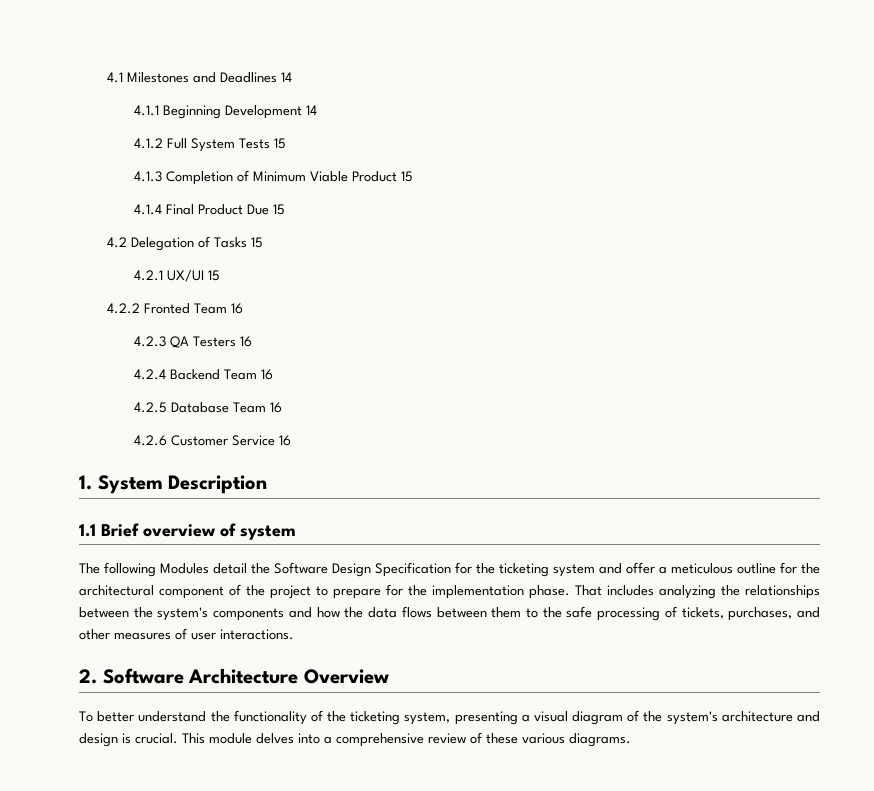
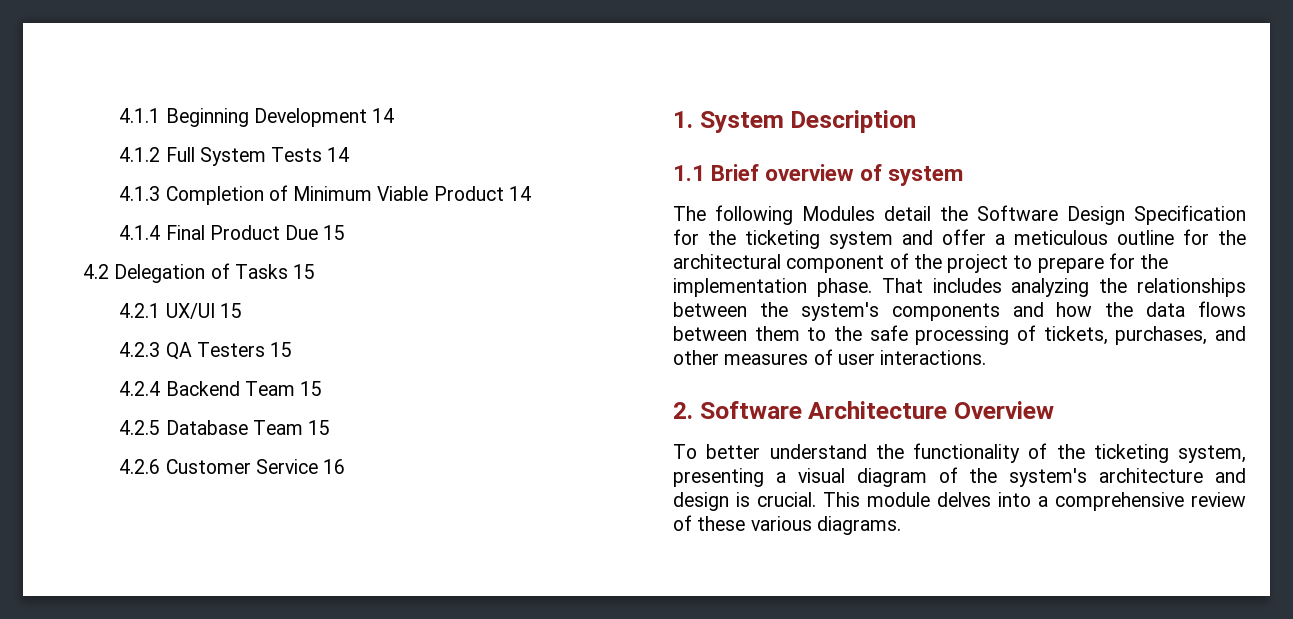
[106,72,292,83] 4.1 Milestones and Deadlines 14 // -> (119, 115) none
[274,138,287,149] 15 -> [327,147,350,162] 14
[401,171,414,182] 15 -> [508,186,531,201] 14
[106,303,243,314] // 4.2.2 Fronted Team 16 -> (242, 310) none
[240,336,253,347] 16 -> [270,342,293,357] 15
[261,369,274,380] 16 -> [300,381,323,396] 15
[270,402,283,413] 16 -> [308,420,331,435] 15

